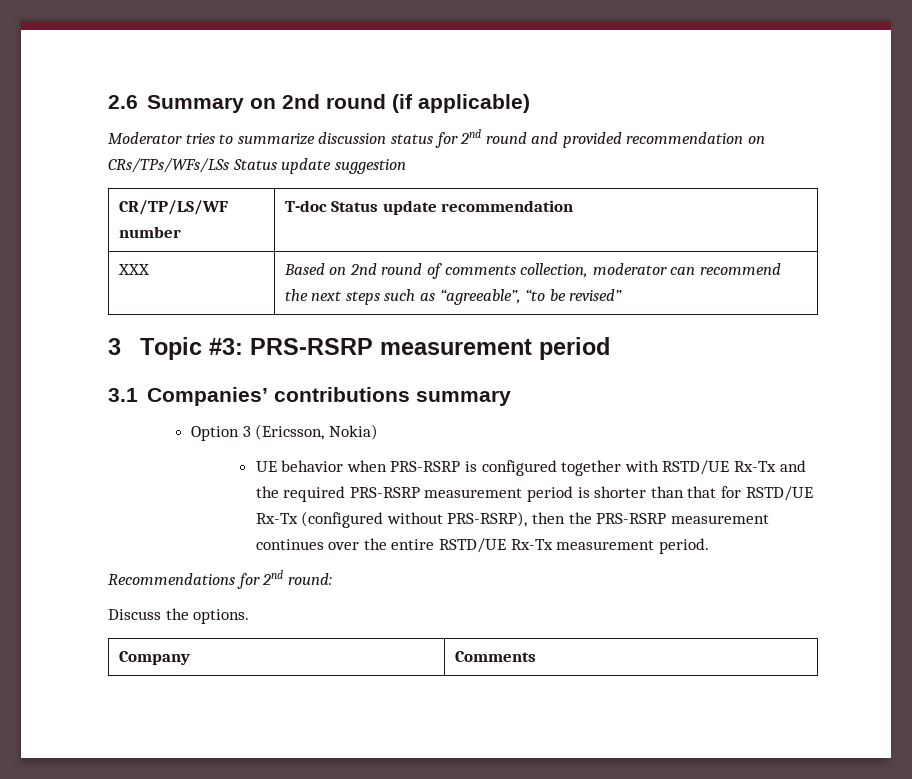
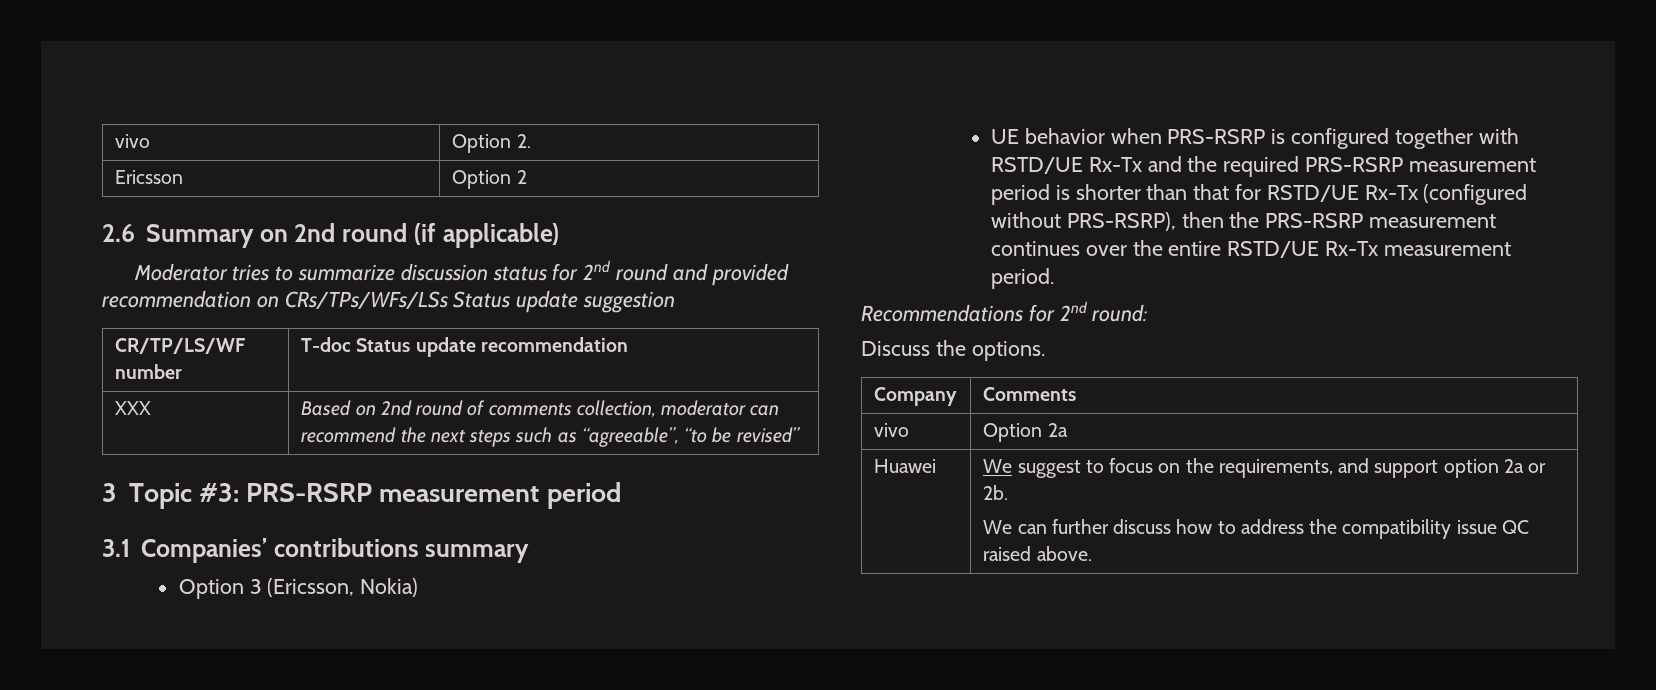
(108, 102) none -> [115,134,151,148] [452,134,531,153] [115,170,184,184] [452,170,527,189] vivo | Option 2. // Ericsson | Option 2 //
(536, 656) none -> [874,423,910,437] [983,423,1068,442] [874,459,937,473] [983,458,1547,478] [983,485,1009,500] [983,519,1529,539] [983,546,1092,561] // vivo | Option 2a // Huawei | We suggest to focus on the requirements, and support option 2a or 2b. // We can further discuss how to address the compatibility issue QC raised above.

